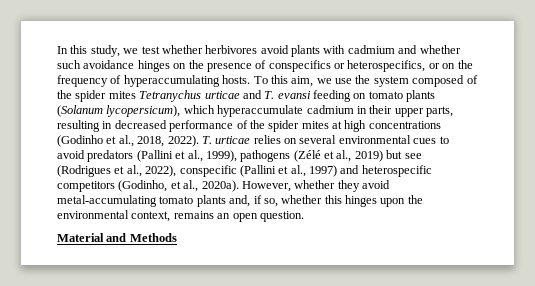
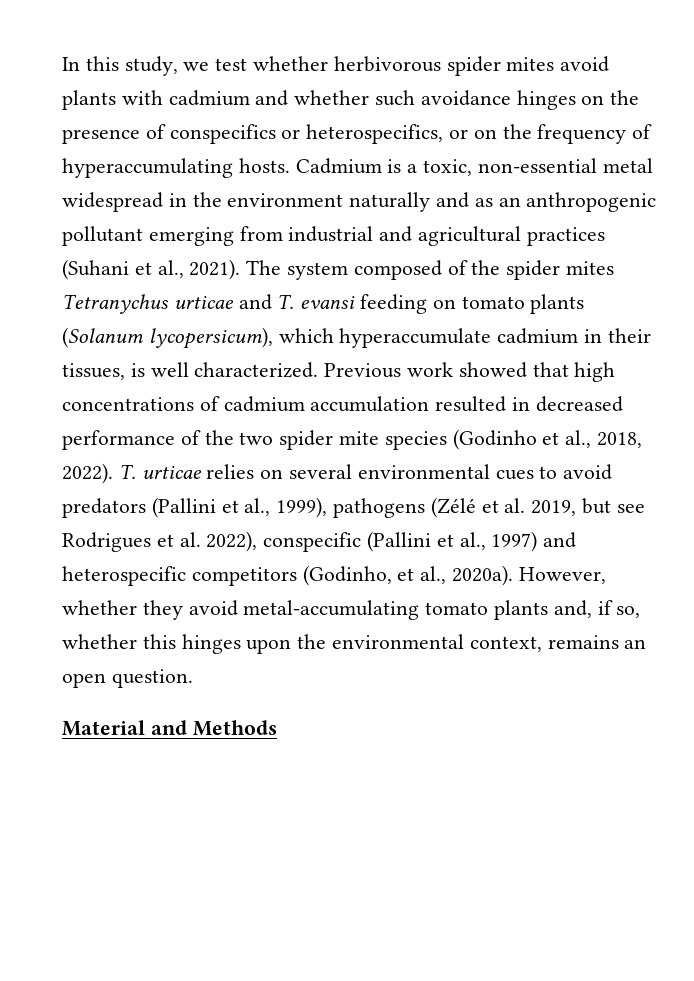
[205,45,258,54] herbivores -> [333,56,555,76] herbivorous spider mites
[253,75,371,87] To this aim, we use the -> [295,158,653,176] [62,192,657,212] [62,226,605,246] [62,259,282,280] Cadmium is a toxic, non-essential metal widespread in the environment naturally and as an anthropogenic pollutant emerging from industrial and agricultural practices (Suhani et al., 2021). The
[394,106,453,117] [57,120,100,132] upper parts, resulting -> [62,362,616,382] [62,396,507,412] tissues, is well characterized. Previous work showed that high concentrations of cadmium accumulation resulted
[268,120,441,132] spider mites at high concentrations -> [239,430,447,450] two spider mite species
[336,150,422,162] [57,165,142,177] al., 2019) but see (Rodrigues et al., -> [504,498,645,516] [62,532,201,552] al. 2019, but see Rodrigues et al.

